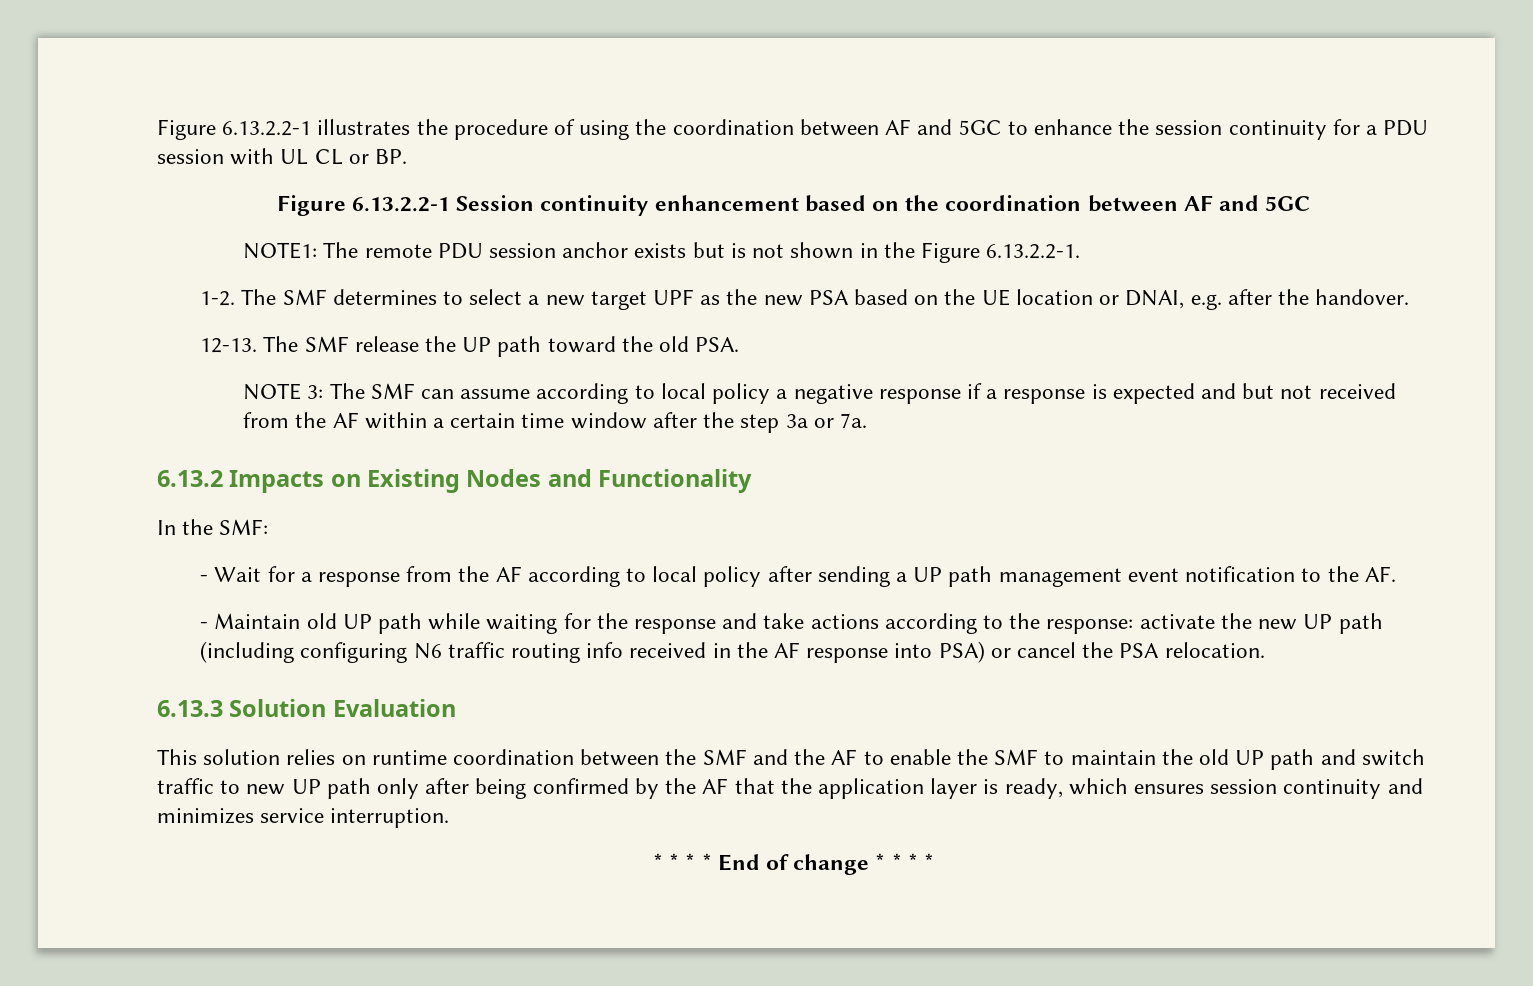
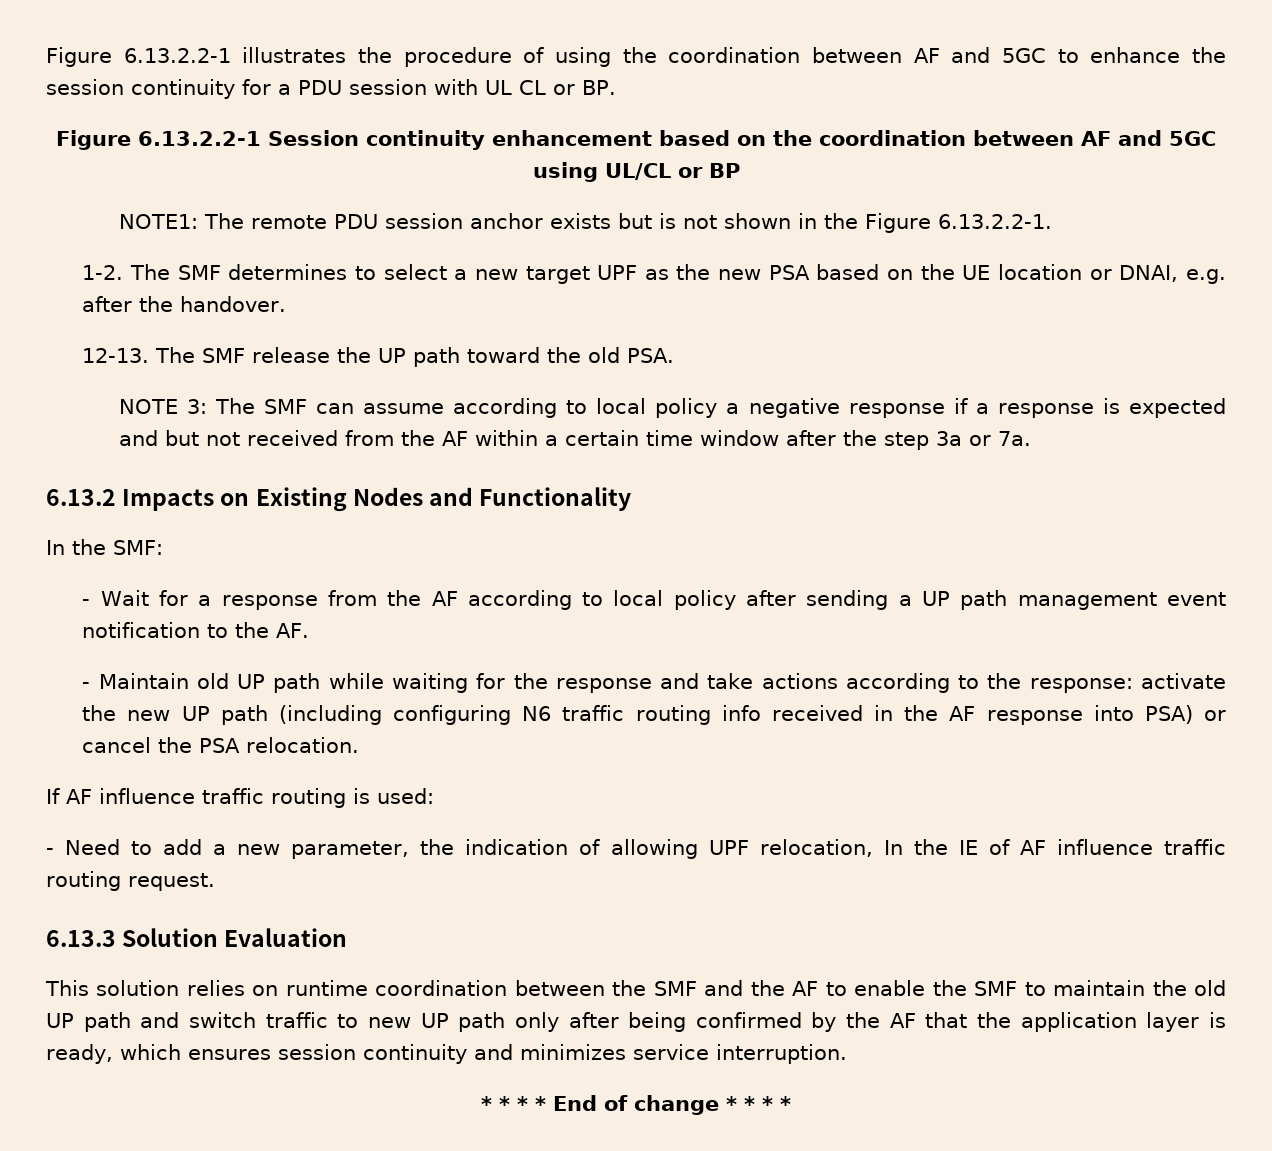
(1311, 203) none -> [532,162,740,182] using UL/CL or BP
(1265, 650) none -> [46,788,434,808] [46,839,1227,859] [46,871,215,891] // If AF influence traffic routing is used: // - Need to add a new parameter, the indication of allowing UPF relocation, In the IE of AF influence traffic routing request.

